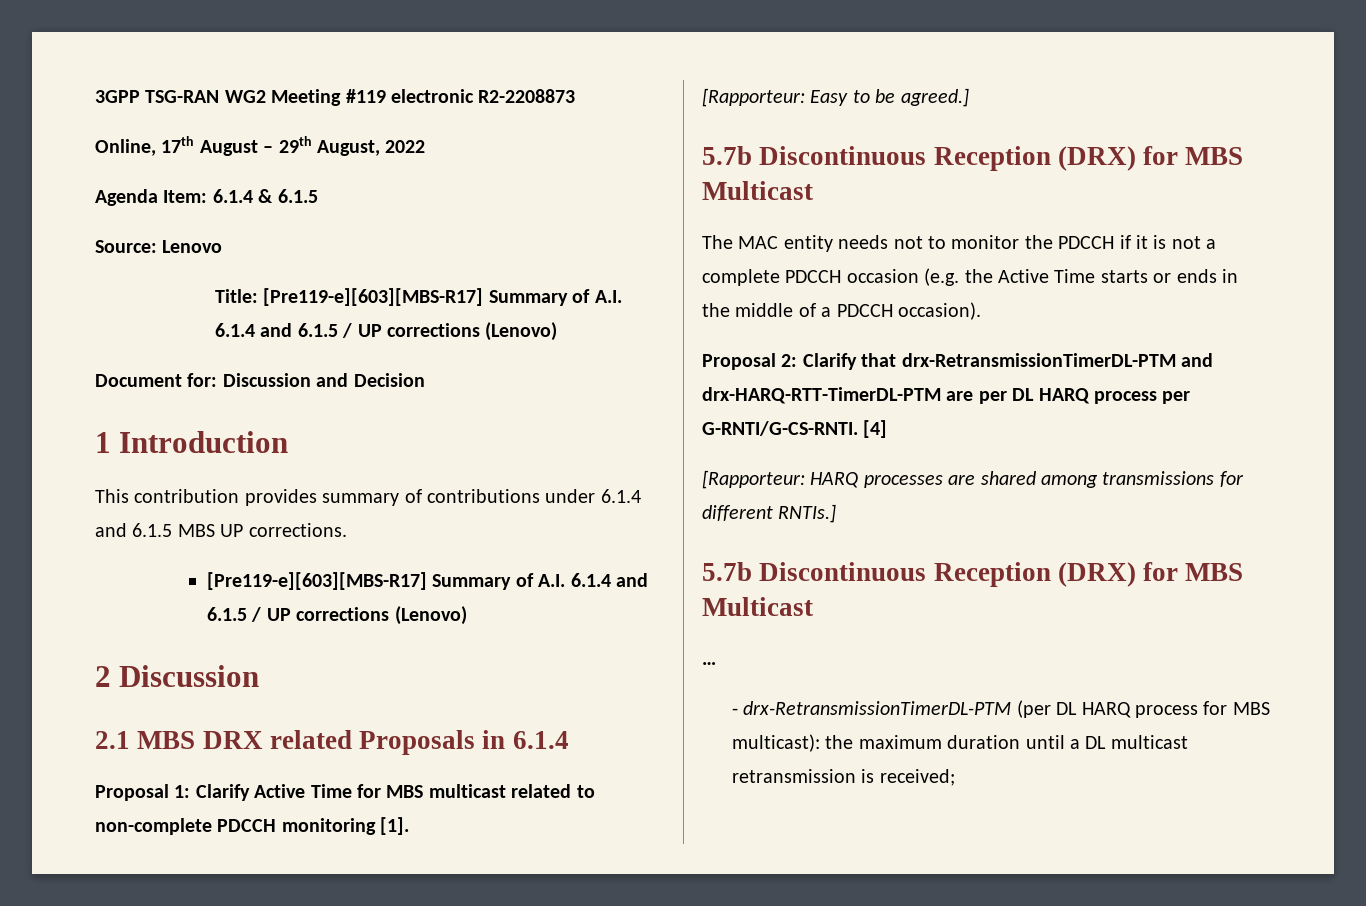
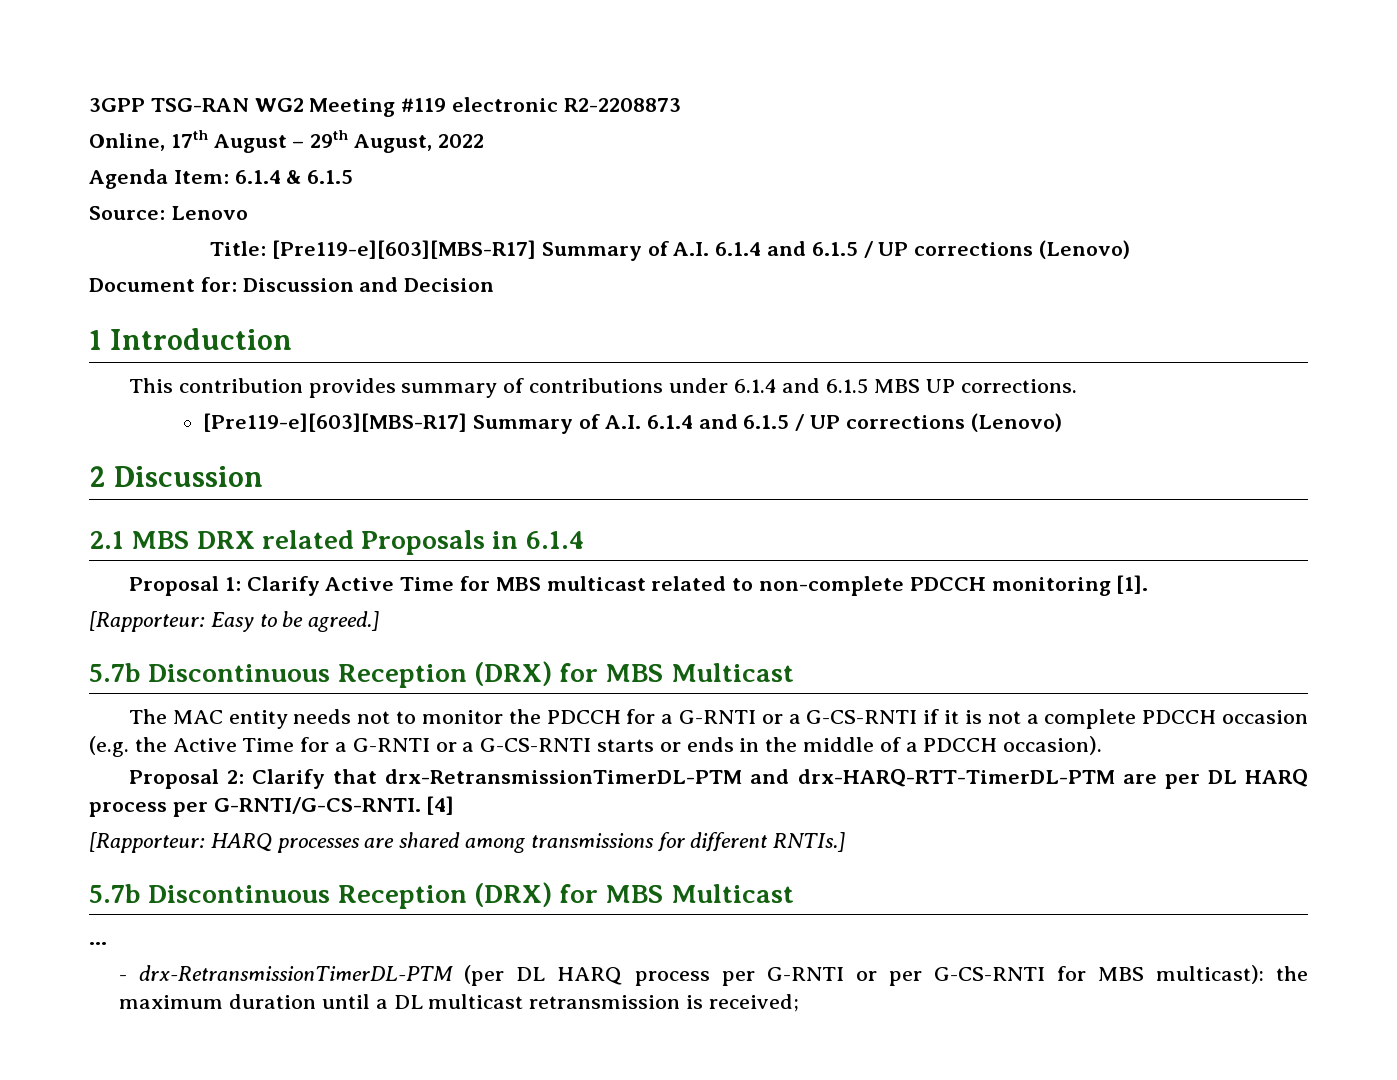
(1115, 242) none -> [626,709,918,724] for a G-RNTI or a G-CS-RNTI
(1096, 276) none -> [300,737,592,752] for a G-RNTI or a G-CS-RNTI
(1199, 711) none -> [721,967,1045,986] per G-RNTI or per G-CS-RNTI

